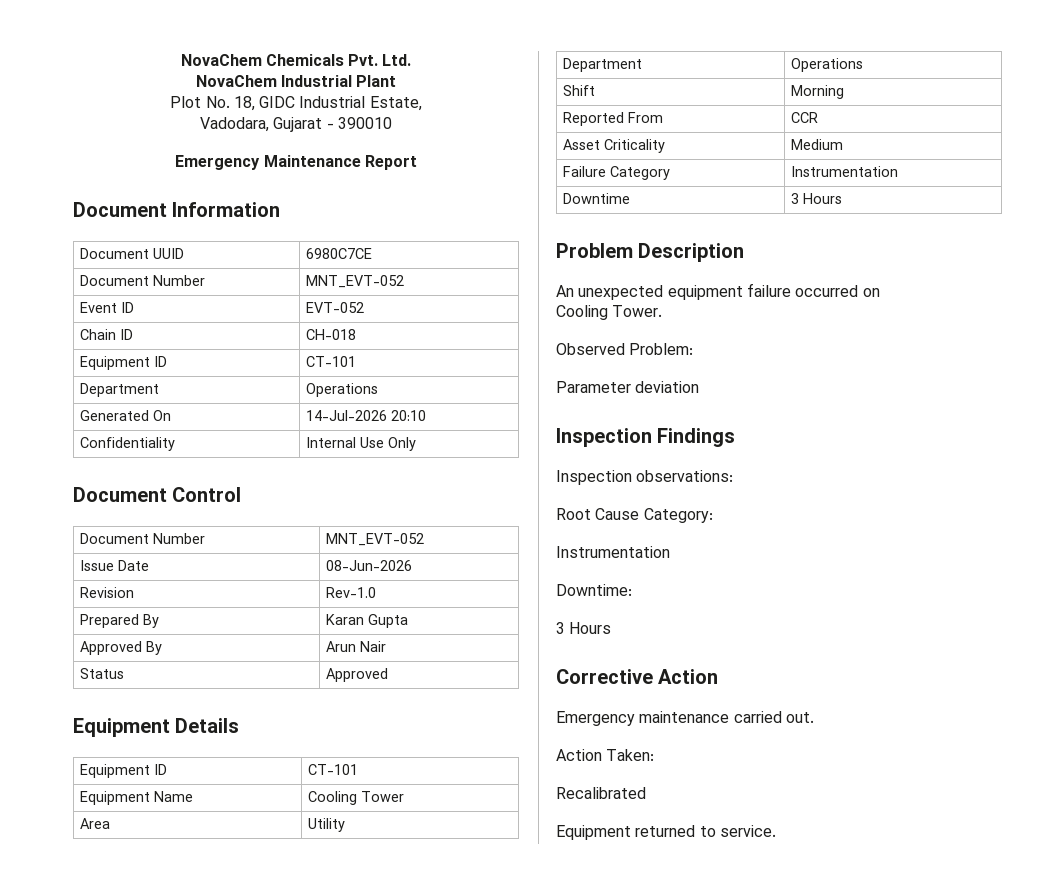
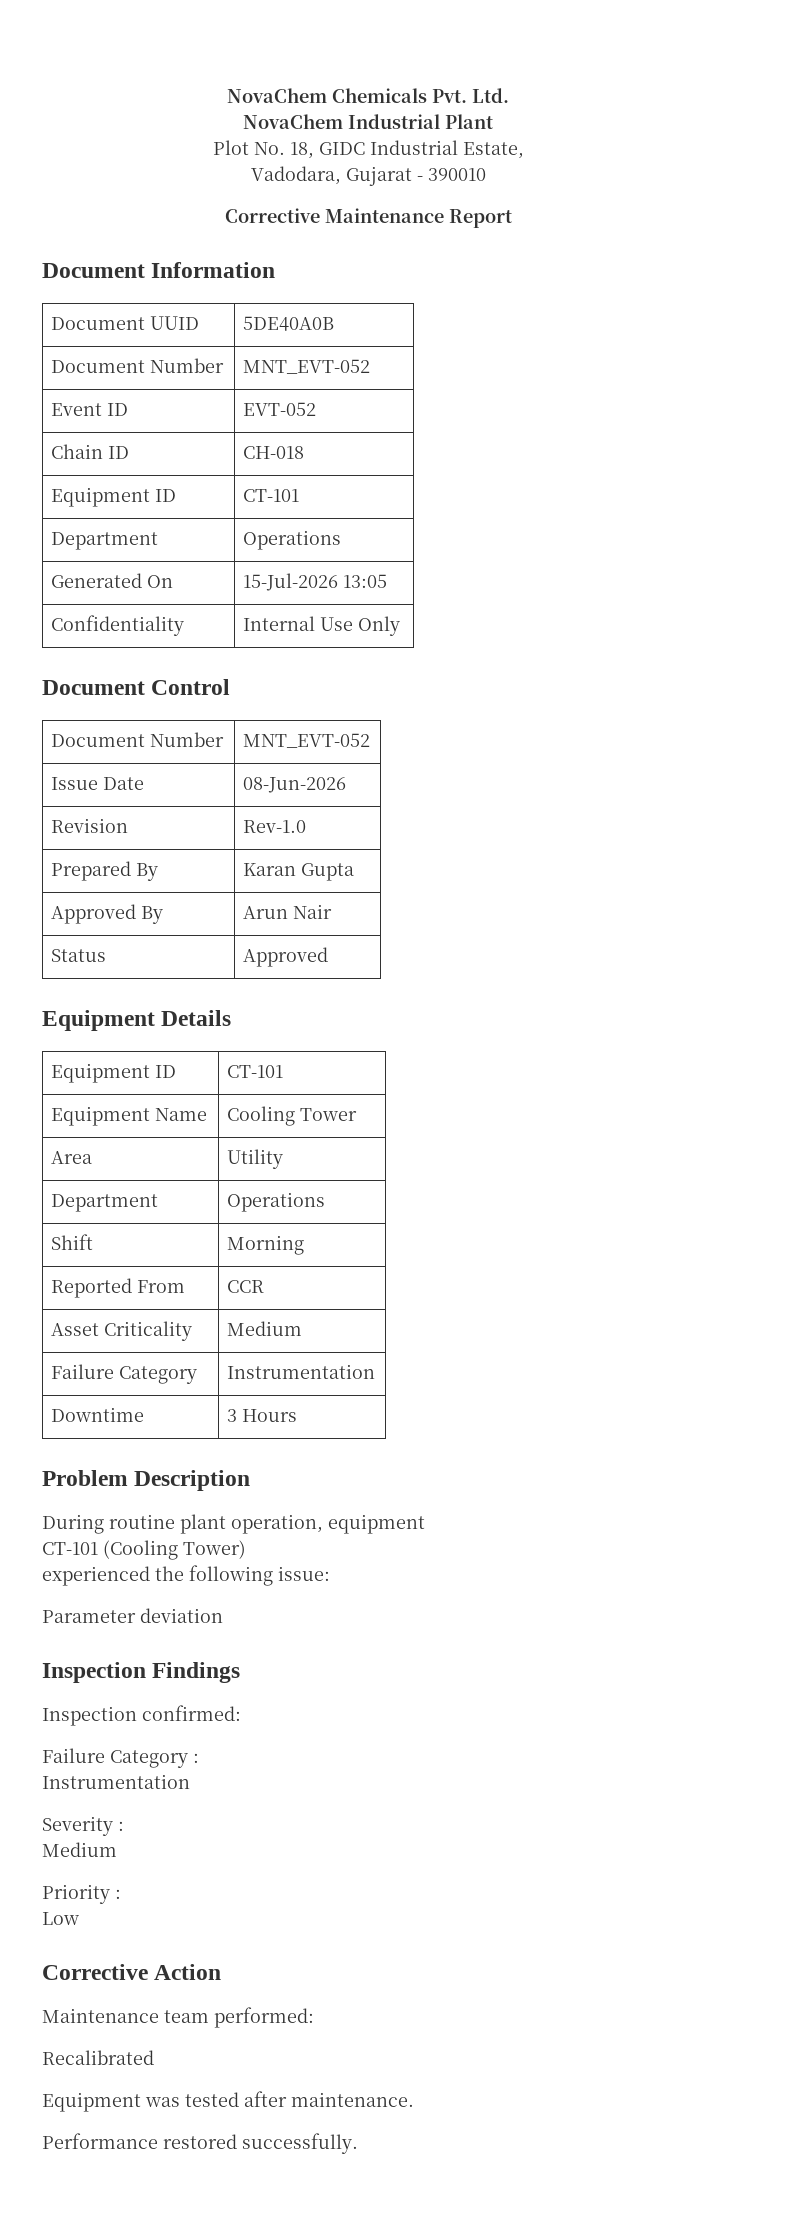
[175,155,261,170] Emergency -> [224,208,320,223] Corrective
[306,248,373,259] 6980C7CE -> [243,316,335,331] 5DE40A0B
[306,410,427,421] 14-Jul-2026 20:10 -> [243,573,388,591] 15-Jul-2026 13:05
[556,283,880,300] [556,305,663,320] [556,343,694,355] An unexpected equipment failure occurred on // Cooling Tower. // Observed Problem: -> [42,1514,425,1534] [42,1540,246,1560] [42,1565,330,1586] During routine plant operation, equipment // CT-101 (Cooling Tower) // experienced the following issue:
[636,470,734,482] [556,508,713,523] [556,546,670,558] [556,584,632,596] [556,622,612,634] [556,669,719,684] [556,711,814,726] [556,749,655,761] [556,787,646,799] [556,825,776,840] observations: // Root Cause Category: // Instrumentation // Downtime: // 3 Hours // Corrective Action // Emergency maintenance carried out. // Action Taken: // Recalibrated // Equipment returned to service. -> [142,1705,241,1721] [42,1748,199,1768] [42,1774,190,1789] [42,1816,124,1836] [42,1842,117,1857] [42,1884,121,1904] [42,1912,79,1925] [42,1964,222,1980] [42,2007,314,2028] [42,2050,154,2065] [42,2091,414,2112] [42,2133,358,2154] confirmed: // Failure Category : // Instrumentation // Severity : // Medium // Priority : // Low // Corrective Action // Maintenance team performed: // Recalibrated // Equipment was tested after maintenance. // Performance restored successfully.

